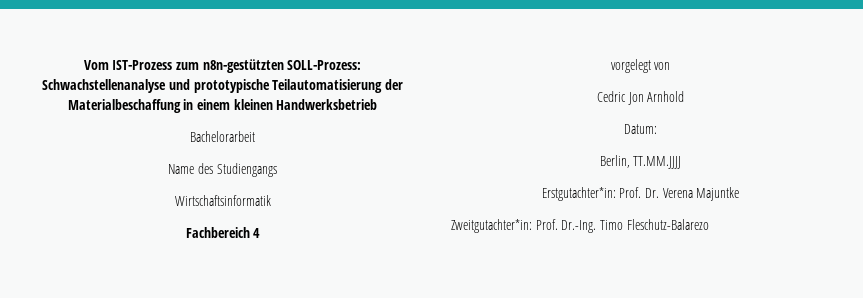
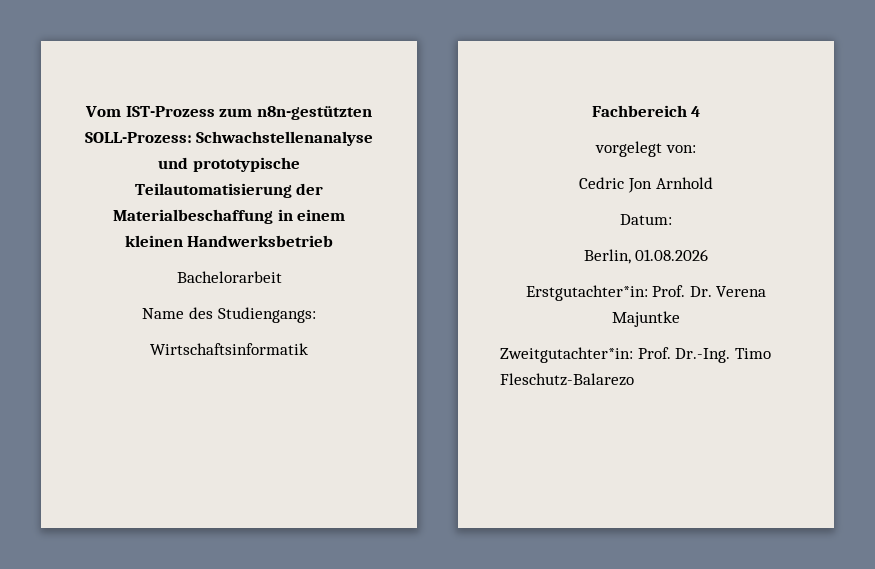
[216,163,277,177] Studiengangs -> [217,307,316,323] Studiengangs:
[654,62,671,70] von -> [665,145,696,153] von:
[633,156,682,169] TT.MM.JJJJ -> [635,249,709,261] 01.08.2026

